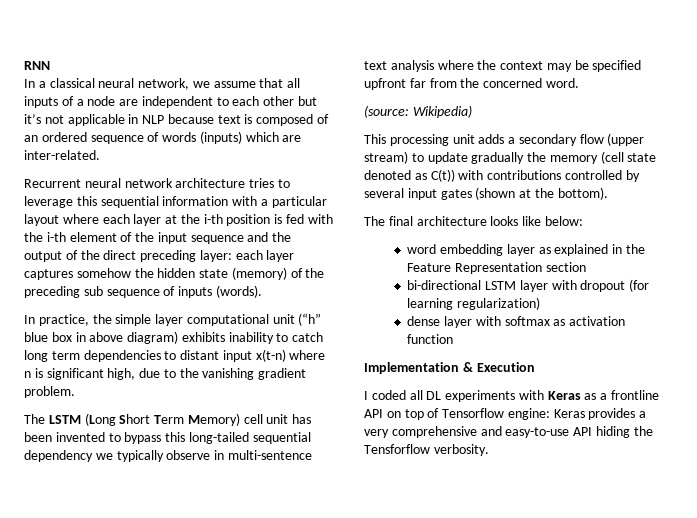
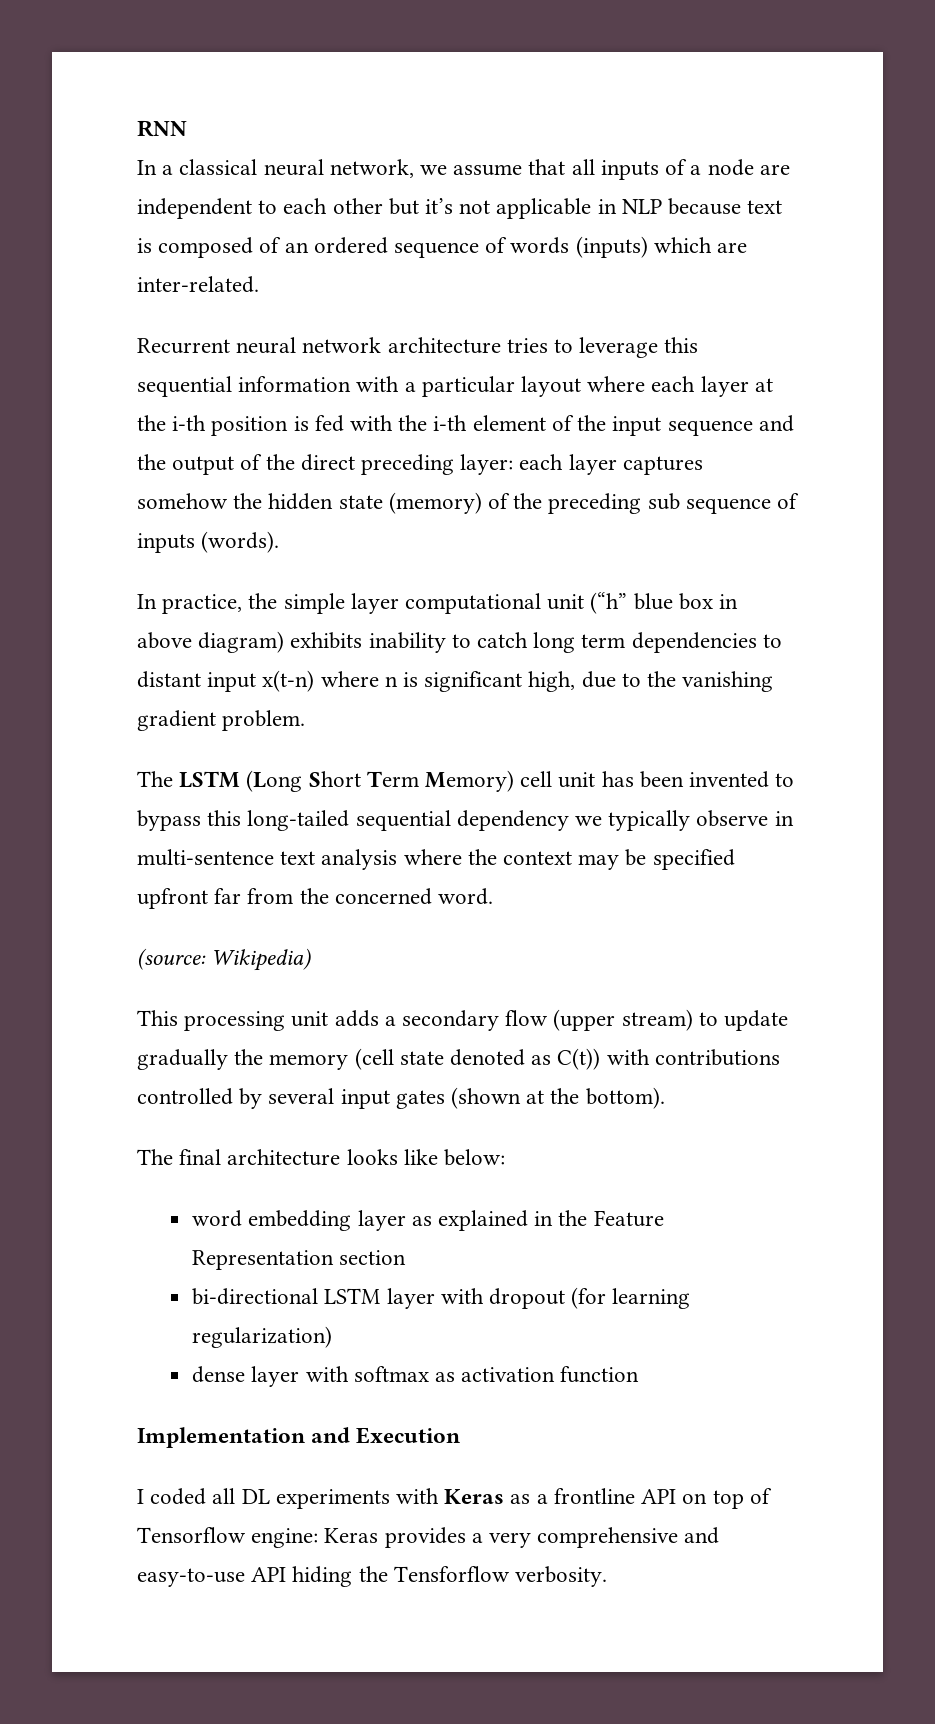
[462,362,473,372] & -> [311,1427,351,1443] and

